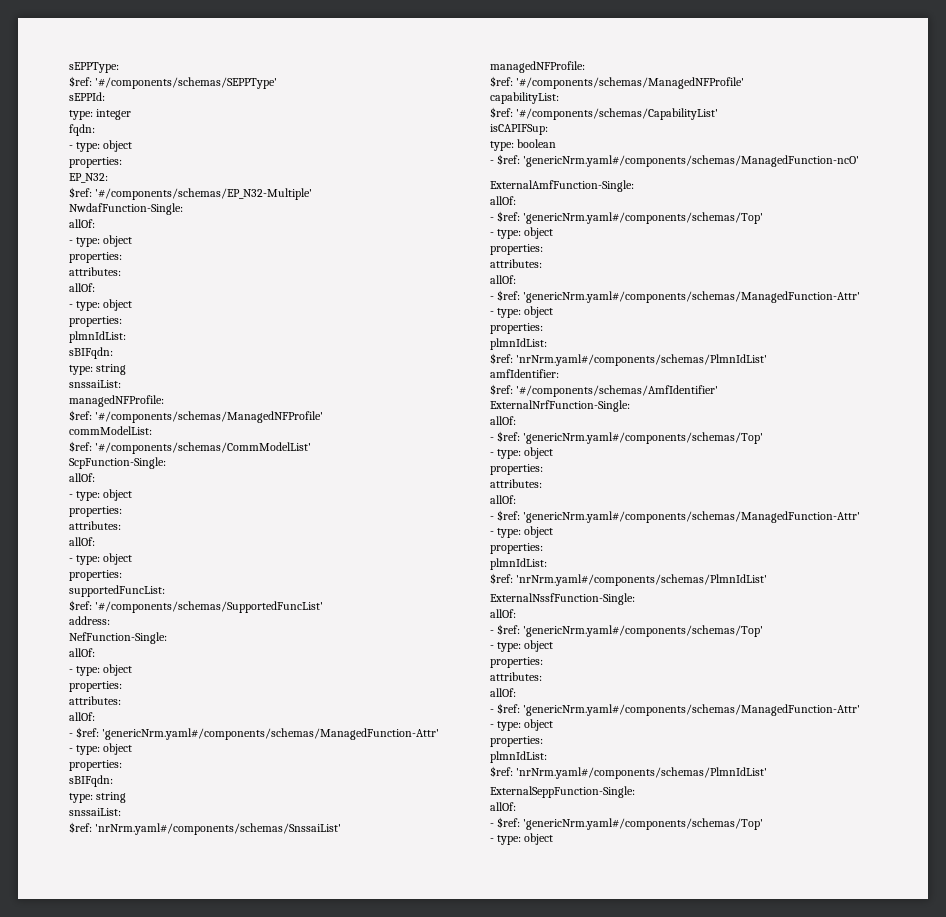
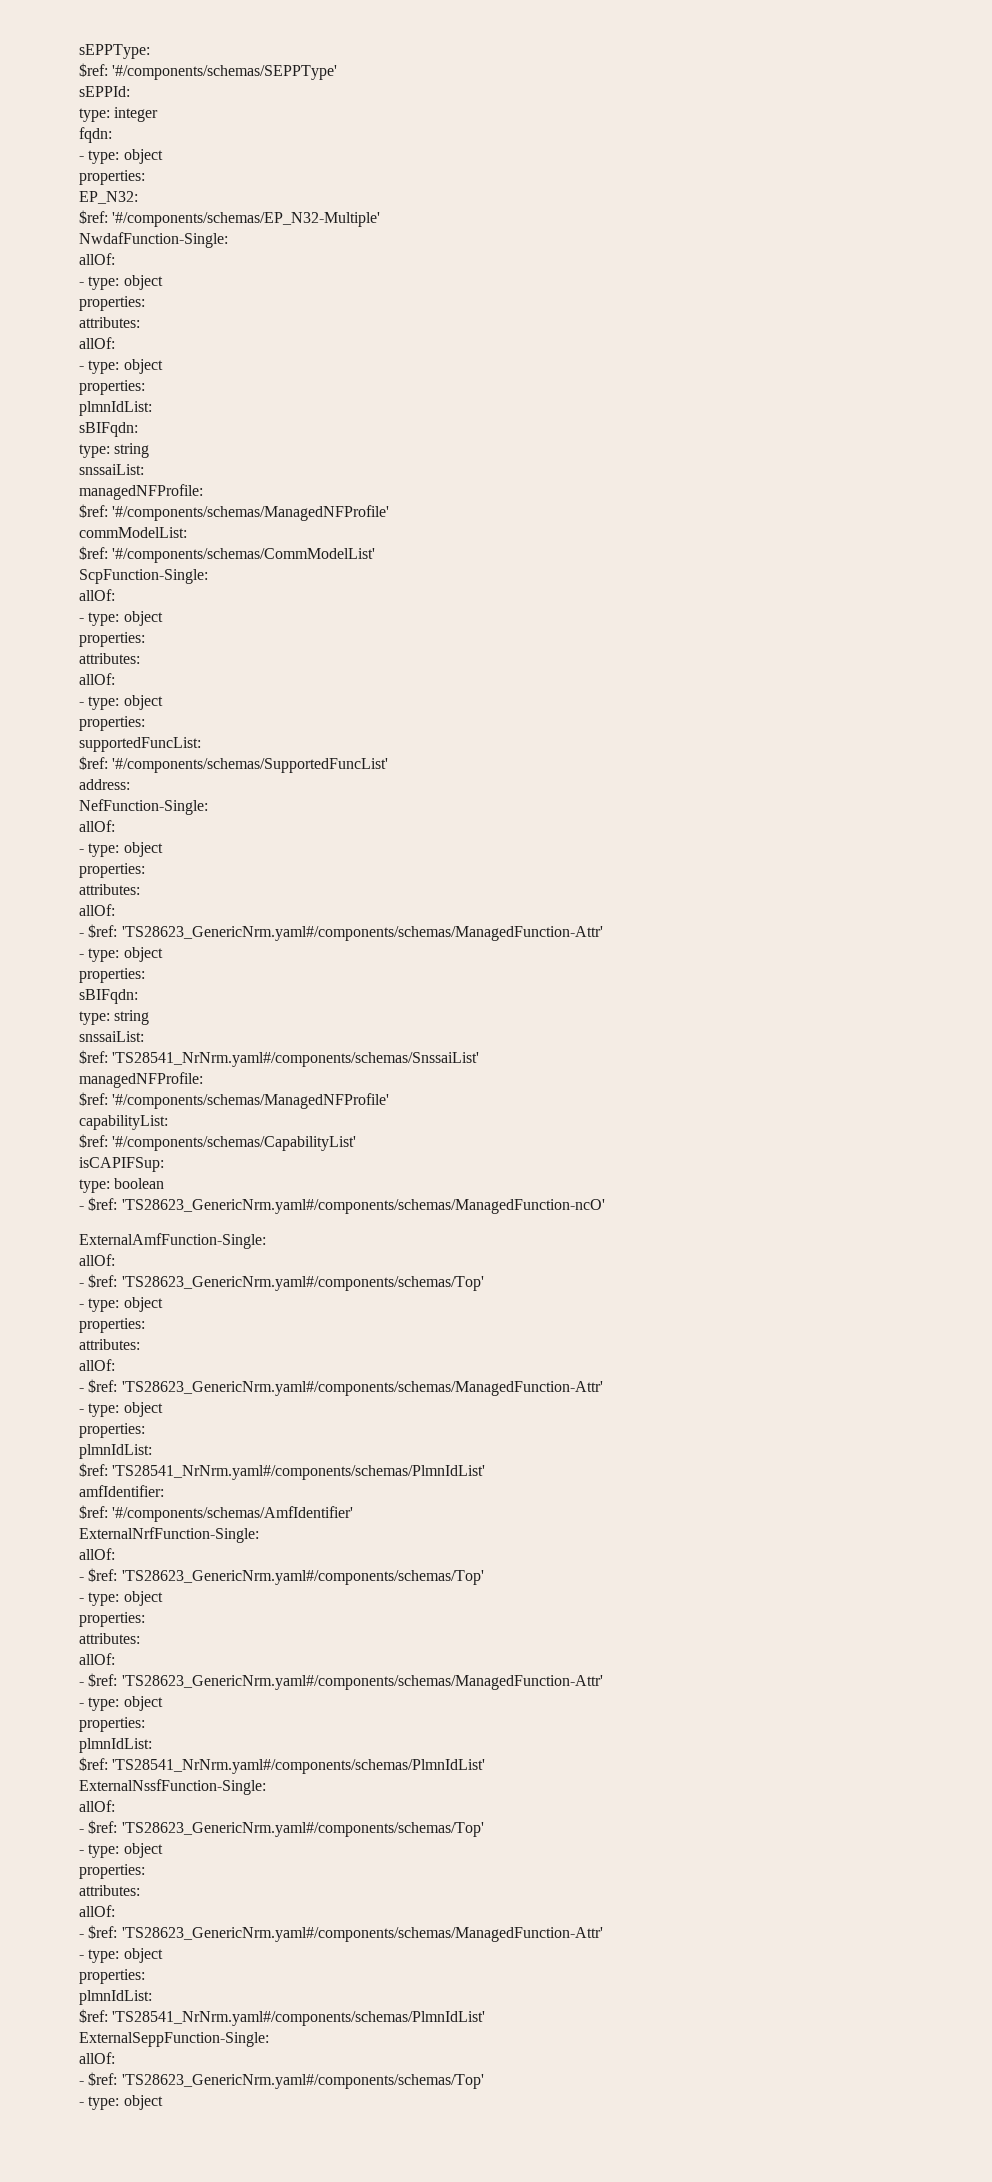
[102,728,440,740] 'genericNrm.yaml#/components/schemas/ManagedFunction-Attr' -> [121,926,603,941] 'TS28623_GenericNrm.yaml#/components/schemas/ManagedFunction-Attr'
[95,823,342,835] 'nrNrm.yaml#/components/schemas/SnssaiList' -> [112,1052,480,1067] 'TS28541_NrNrm.yaml#/components/schemas/SnssaiList'
[523,155,860,167] 'genericNrm.yaml#/components/schemas/ManagedFunction-ncO' -> [121,1199,605,1214] 'TS28623_GenericNrm.yaml#/components/schemas/ManagedFunction-ncO'
[523,212,764,224] [490,227,554,239] [490,244,543,255] [490,259,542,268] [490,275,516,284] [490,290,861,303] [490,306,554,318] [490,323,543,334] [490,338,547,350] [490,353,768,366] 'genericNrm.yaml#/components/schemas/Top' // - type: object // properties: // attributes: // allOf: // - $ref: 'genericNrm.yaml#/components/schemas/ManagedFunction-Attr' // - type: object // properties: // plmnIdList: // $ref: 'nrNrm.yaml#/components/schemas/PlmnIdList' -> [121,1276,484,1291] [79,1297,163,1312] [79,1318,145,1333] [79,1339,140,1350] [79,1359,115,1371] [79,1379,603,1396] [79,1402,163,1417] [79,1423,145,1438] [79,1444,152,1459] [79,1463,486,1480] 'TS28623_GenericNrm.yaml#/components/schemas/Top' // - type: object // properties: // attributes: // allOf: // - $ref: 'TS28623_GenericNrm.yaml#/components/schemas/ManagedFunction-Attr' // - type: object // properties: // plmnIdList: // $ref: 'TS28541_NrNrm.yaml#/components/schemas/PlmnIdList'
[523,432,764,444] [490,447,554,459] [490,464,543,475] [490,479,542,488] [490,495,516,504] [490,510,861,523] [490,526,554,538] [490,543,543,554] [490,558,547,570] [490,573,768,586] 'genericNrm.yaml#/components/schemas/Top' // - type: object // properties: // attributes: // allOf: // - $ref: 'genericNrm.yaml#/components/schemas/ManagedFunction-Attr' // - type: object // properties: // plmnIdList: // $ref: 'nrNrm.yaml#/components/schemas/PlmnIdList' -> [121,1570,484,1585] [79,1591,163,1606] [79,1612,145,1627] [79,1633,140,1644] [79,1653,115,1665] [79,1673,603,1690] [79,1696,163,1711] [79,1717,145,1732] [79,1738,152,1753] [79,1757,486,1774] 'TS28623_GenericNrm.yaml#/components/schemas/Top' // - type: object // properties: // attributes: // allOf: // - $ref: 'TS28623_GenericNrm.yaml#/components/schemas/ManagedFunction-Attr' // - type: object // properties: // plmnIdList: // $ref: 'TS28541_NrNrm.yaml#/components/schemas/PlmnIdList'
[523,625,764,637] [490,640,554,652] [490,657,543,668] [490,672,542,681] [490,688,516,697] [490,703,861,716] [490,719,554,731] [490,736,543,747] [490,751,547,763] [490,766,768,779] 'genericNrm.yaml#/components/schemas/Top' // - type: object // properties: // attributes: // allOf: // - $ref: 'genericNrm.yaml#/components/schemas/ManagedFunction-Attr' // - type: object // properties: // plmnIdList: // $ref: 'nrNrm.yaml#/components/schemas/PlmnIdList' -> [121,1822,484,1837] [79,1843,163,1858] [79,1864,145,1879] [79,1885,140,1896] [79,1905,115,1917] [79,1925,603,1942] [79,1948,163,1963] [79,1969,145,1984] [79,1990,152,2005] [79,2009,486,2026] 'TS28623_GenericNrm.yaml#/components/schemas/Top' // - type: object // properties: // attributes: // allOf: // - $ref: 'TS28623_GenericNrm.yaml#/components/schemas/ManagedFunction-Attr' // - type: object // properties: // plmnIdList: // $ref: 'TS28541_NrNrm.yaml#/components/schemas/PlmnIdList'
[523,818,764,830] 'genericNrm.yaml#/components/schemas/Top' -> [121,2074,484,2089] 'TS28623_GenericNrm.yaml#/components/schemas/Top'

